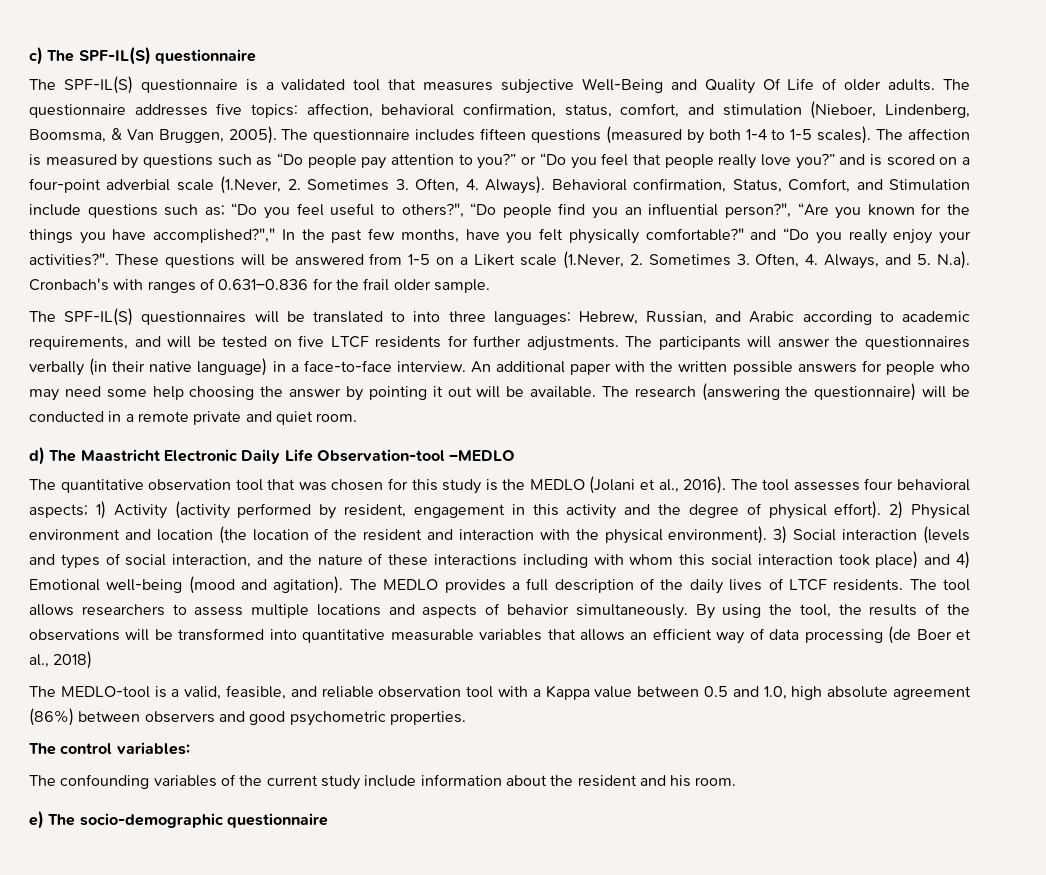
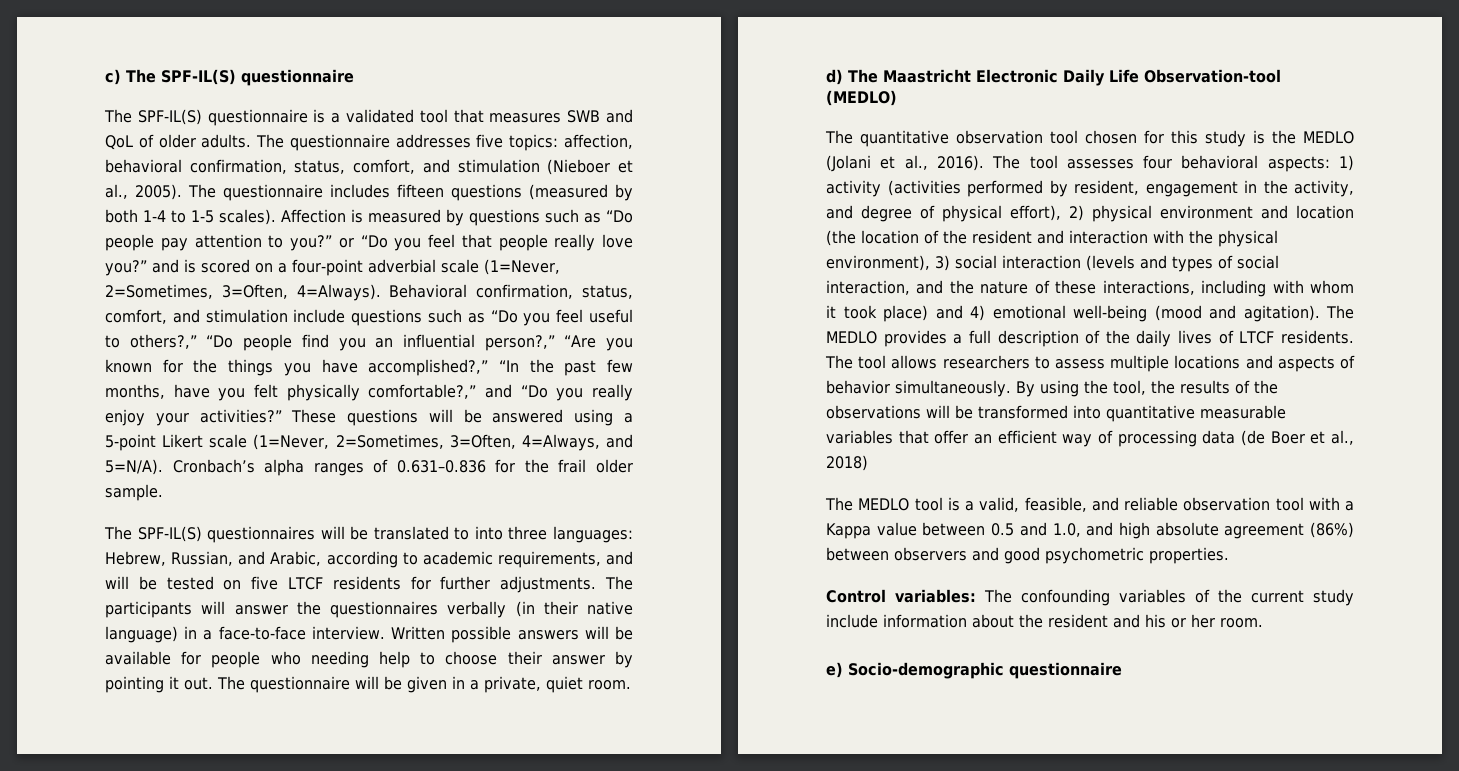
[501,78,815,94] subjective Well-Being and Quality Of Life -> [567,109,633,123] [105,135,133,150] SWB and QoL
[810,101,970,119] [29,128,224,143] (Nieboer, Lindenberg, Boomsma, & Van Bruggen, -> [547,159,633,175] [105,184,128,199] (Nieboer et al.,
[876,128,971,140] The affection -> [281,209,346,223] Affection
[220,176,971,194] (1.Never, 2. Sometimes 3. Often, 4. Always). Behavioral confirmation, Status, Comfort, and Stimulation -> [483,259,560,275] [105,284,633,301] [105,309,288,324] (1=Never, 2=Sometimes, 3=Often, 4=Always). Behavioral confirmation, status, comfort, and stimulation
[204,205,225,216] as; -> [467,313,485,323] as
[401,203,464,218] others?", -> [129,334,197,349] others?,”
[724,203,791,218] person?", -> [484,335,555,351] person?,”
[153,228,295,243] accomplished?"," In -> [368,359,519,376] accomplished?,” “In
[645,228,744,241] comfortable?" -> [368,384,477,399] comfortable?,”
[29,253,109,266] activities?". -> [199,409,282,423] activities?”
[369,251,971,269] [29,278,144,291] from 1-5 on a Likert scale (1.Never, 2. Sometimes 3. Often, 4. Always, and 5. N.a). Cronbach's with -> [574,409,633,426] [105,434,633,451] [105,459,305,476] using a 5-point Likert scale (1=Never, 2=Sometimes, 3=Often, 4=Always, and 5=N/A). Cronbach’s alpha
[749,311,795,323] Arabic -> [270,551,322,566] Arabic,
[470,360,971,375] [29,383,971,401] [29,411,272,425] An additional paper with the written possible answers for people who may need some help choosing the answer by pointing it out will be available. The research (answering the questionnaire) will be conducted in a remote private and -> [391,626,633,643] [105,651,633,668] [105,676,541,693] Written possible answers will be available for people who needing help to choose their answer by pointing it out. The questionnaire will be given in a private,
[449,450,516,461] –MEDLO -> [826,90,897,106] (MEDLO)
[267,479,327,491] that was -> (1078, 137) none
[29,501,230,519] aspects; 1) Activity (activity -> [1267,155,1354,172] [826,180,961,197] aspects: 1) activity (activities
[532,501,971,519] this activity and the degree of physical effort). 2) Physical -> [1263,180,1354,197] [826,205,1152,222] the activity, and degree of physical effort), 2) physical
[668,526,837,544] environment). 3) Social -> [826,255,997,271] environment), 3) social
[434,554,517,566] interactions -> [1102,280,1195,295] interactions,
[679,554,833,566] this social interaction -> [826,305,836,318] it
[29,579,100,591] Emotional -> [992,305,1066,319] emotional
[580,629,626,641] allows -> [934,430,969,444] offer
[769,629,883,643] data processing -> [1117,430,1236,447] processing data
[60,686,150,698] MEDLO-tool -> [858,497,943,511] MEDLO tool
(787, 693) none -> [1086,522,1114,536] and
[29,743,113,755] The control -> [826,589,886,603] Control
(190, 748) // -> (976, 596) none
(692, 781) none -> [1171,614,1215,628] or her
[48,813,224,828] The socio-demographic -> [848,662,1004,679] Socio-demographic

